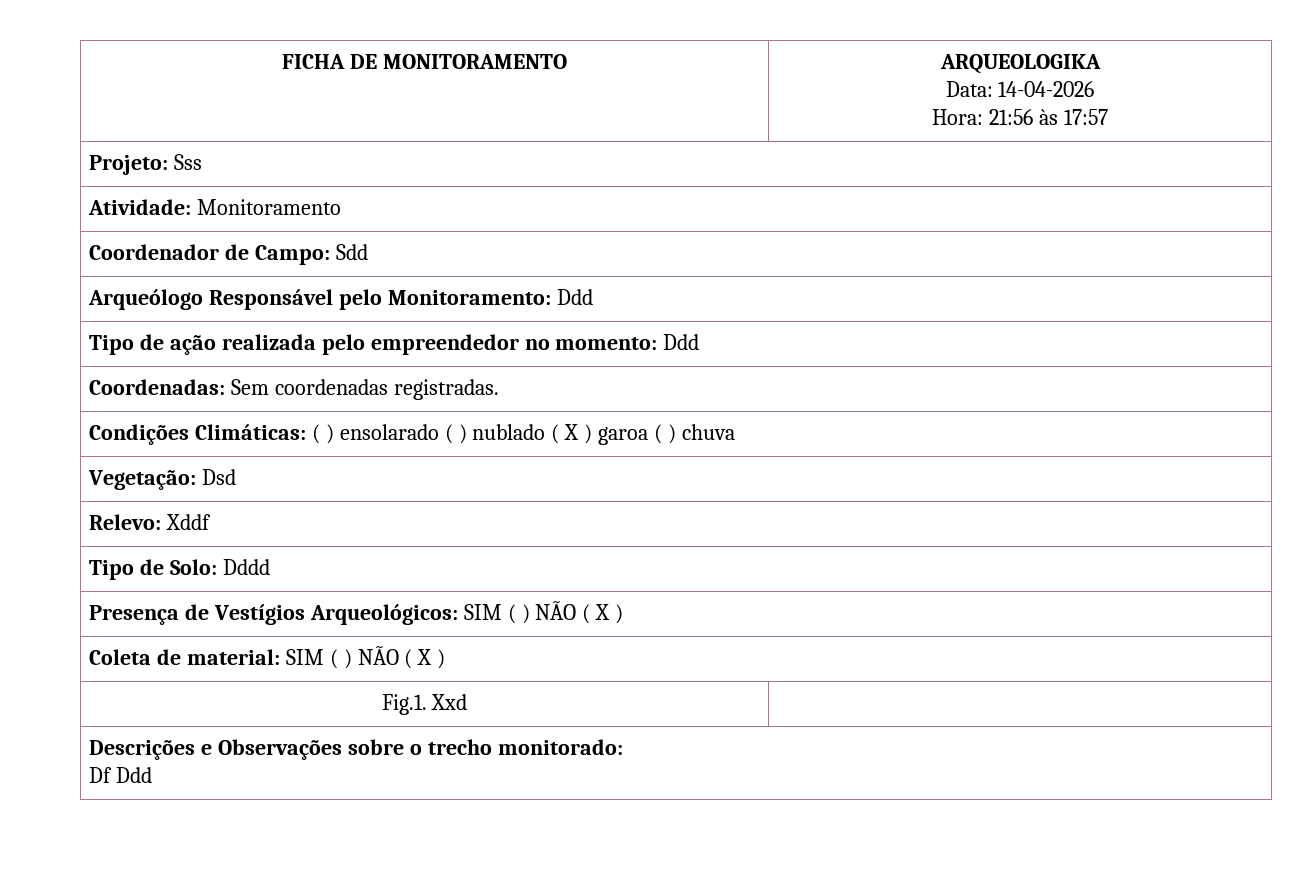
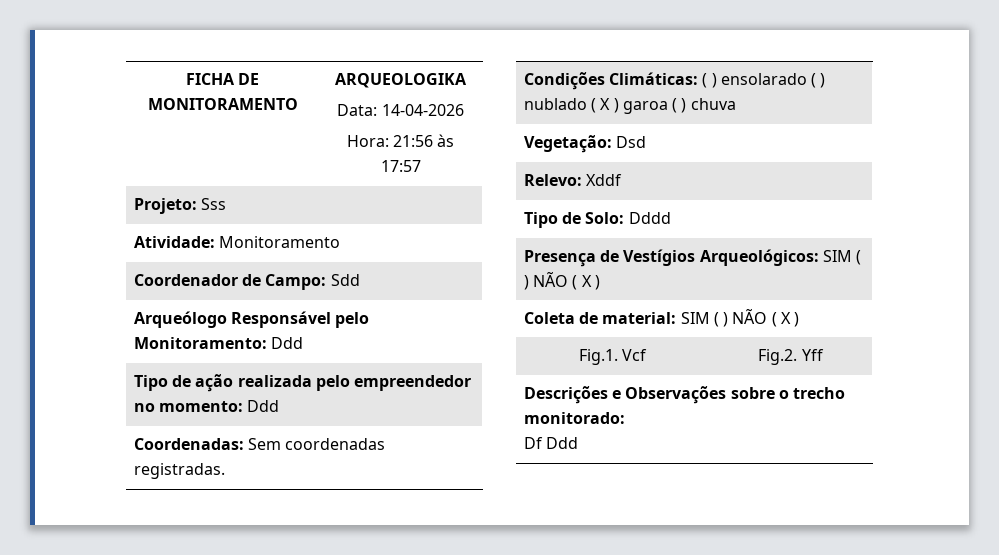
[431,694,468,710] Xxd | -> [622,349,648,361] [758,349,824,365] Vcf | Fig.2. Yff

